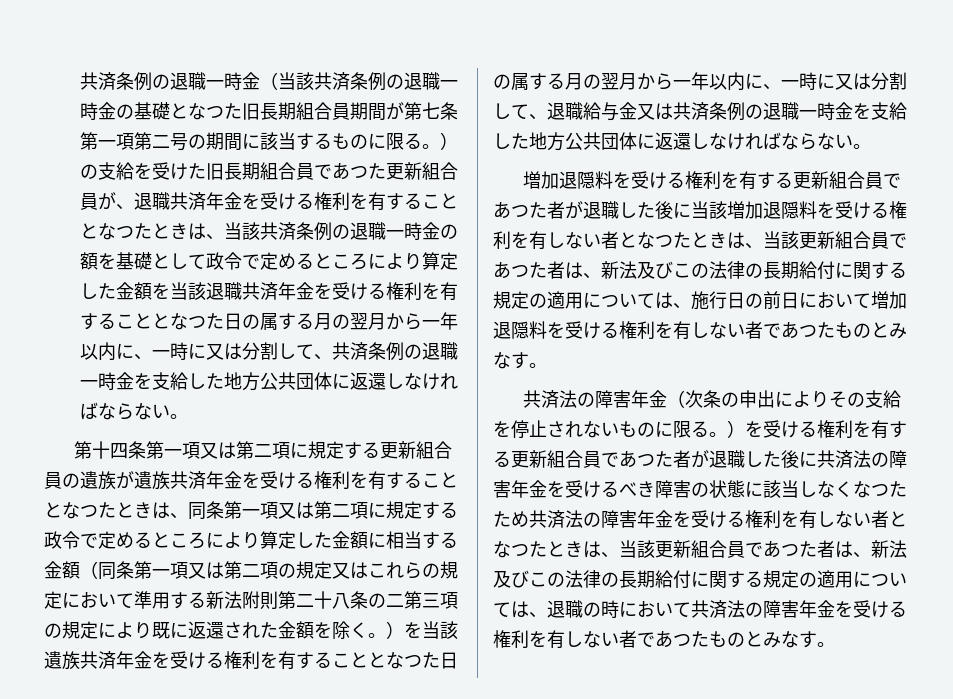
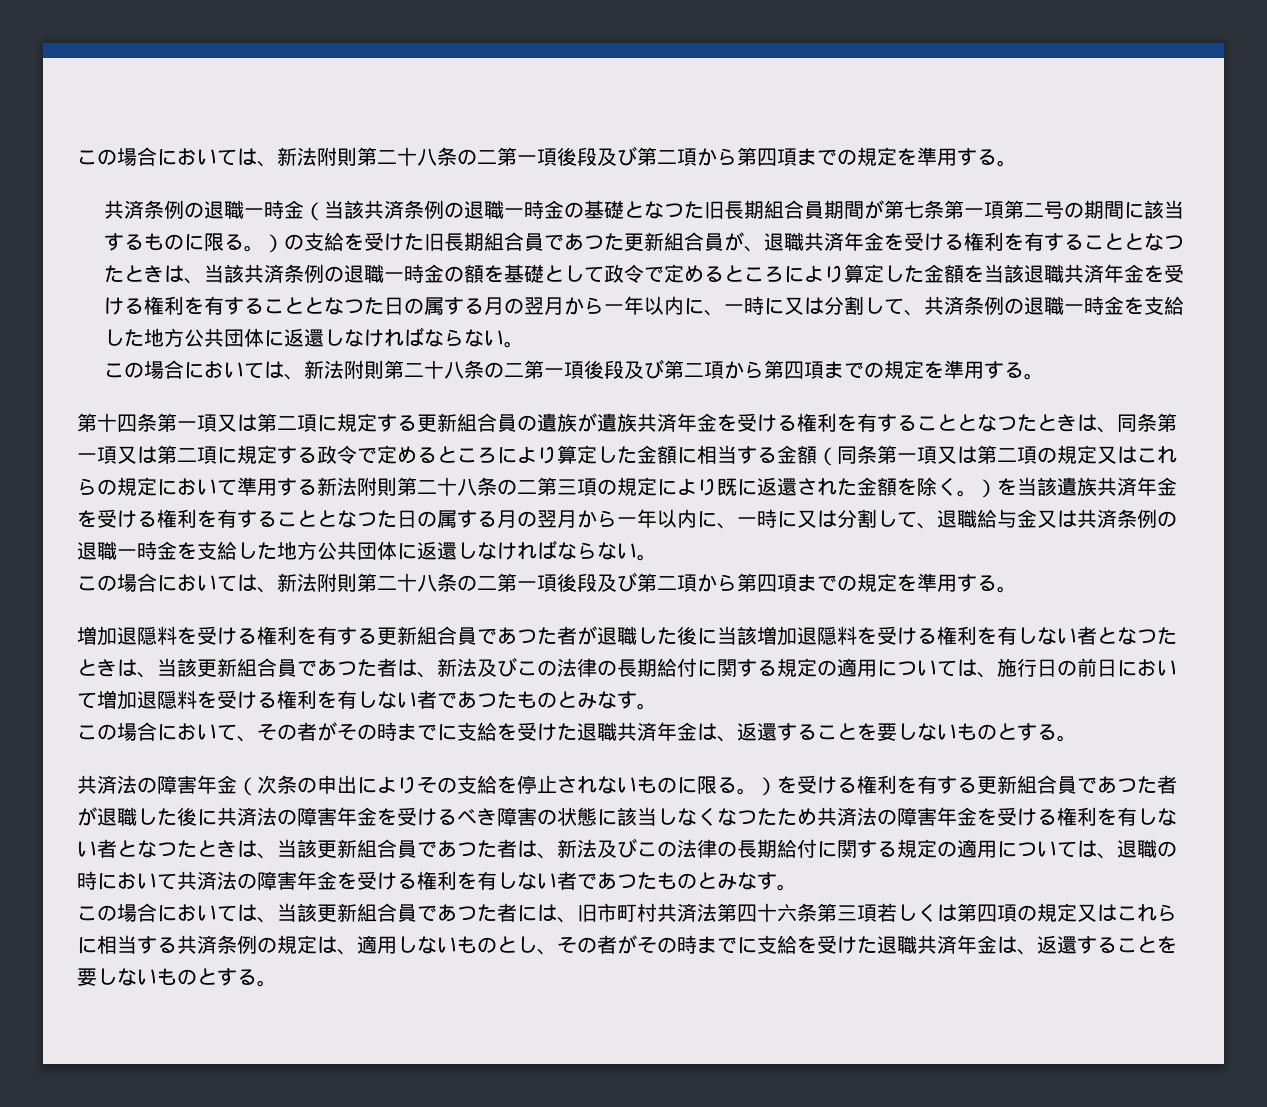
(79, 81) none -> [77,146,1017,167] この場合においては、新法附則第二十八条の二第一項後段及び第二項から第四項までの規定を準用する。 //
(188, 416) none -> [104,359,1045,380] // この場合においては、新法附則第二十八条の二第一項後段及び第二項から第四項までの規定を準用する。
(871, 146) none -> [77,572,1017,593] // この場合においては、新法附則第二十八条の二第一項後段及び第二項から第四項までの規定を準用する。
(547, 365) none -> [77,722,1077,742] // この場合において、その者がその時までに支給を受けた退職共済年金は、返還することを要しないものとする。
(835, 644) none -> [77,903,1177,923] [77,935,1177,955] [77,968,277,987] // この場合においては、当該更新組合員であつた者には、旧市町村共済法第四十六条第三項若しくは第四項の規定又はこれらに相当する共済条例の規定は、適用しないものとし、その者がその時までに支給を受けた退職共済年金は、返還することを要しないものとする。

